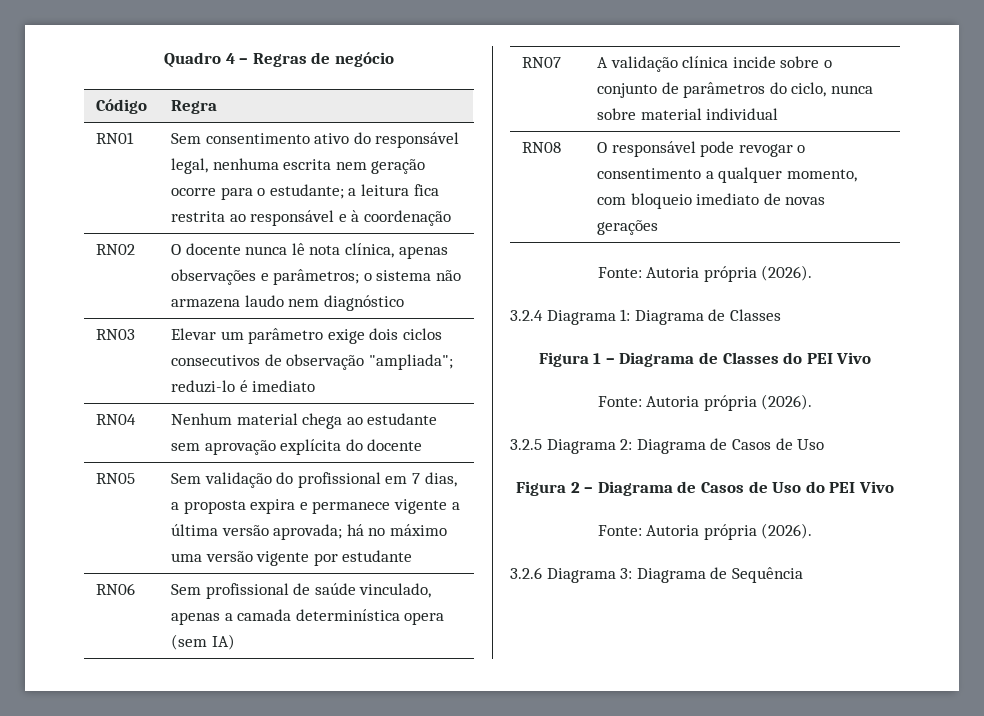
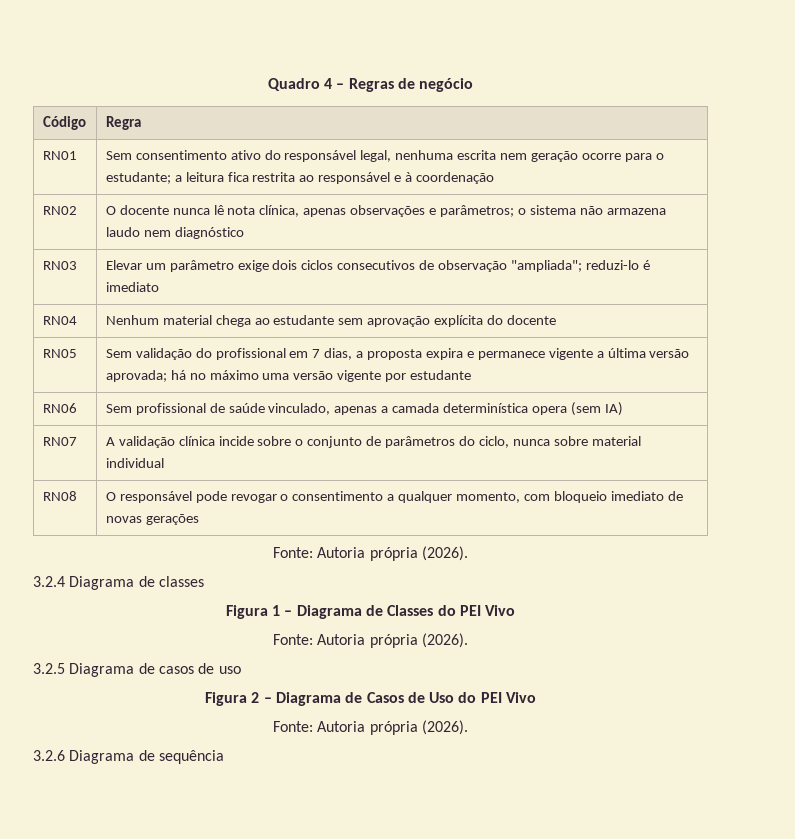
[620,309,781,325] 1: Diagrama de Classes -> [138,576,204,587] de classes
[620,438,825,454] 2: Diagrama de Casos de Uso -> [138,663,241,674] de casos de uso
[620,567,803,583] 3: Diagrama de Sequência -> [138,750,224,764] de sequência

